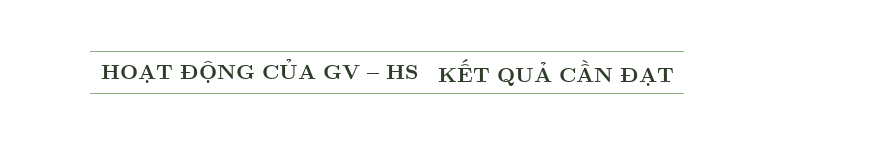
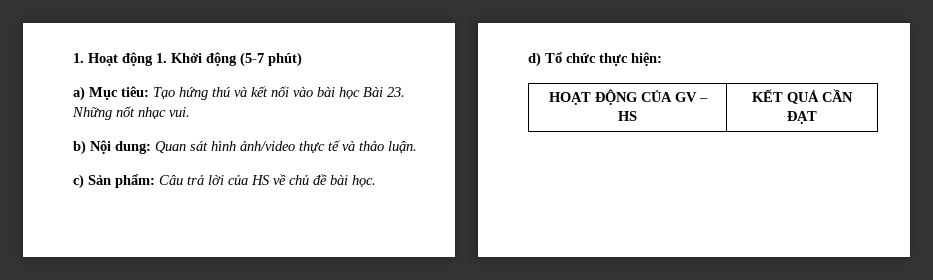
(100, 73) none -> [73,52,302,67] [73,86,405,101] [72,106,190,120] [73,140,417,155] [73,174,376,189] [528,52,662,67] 1. Hoạt động 1. Khởi động (5-7 phút) // a) Mục tiêu: Tạo hứng thú và kết nối vào bài học Bài 23. Những nốt nhạc vui. // b) Nội dung: Quan sát hình ảnh/video thực tế và thảo luận. // c) Sản phẩm: Câu trả lời của HS về chủ đề bài học. // d) Tổ chức thực hiện: //

